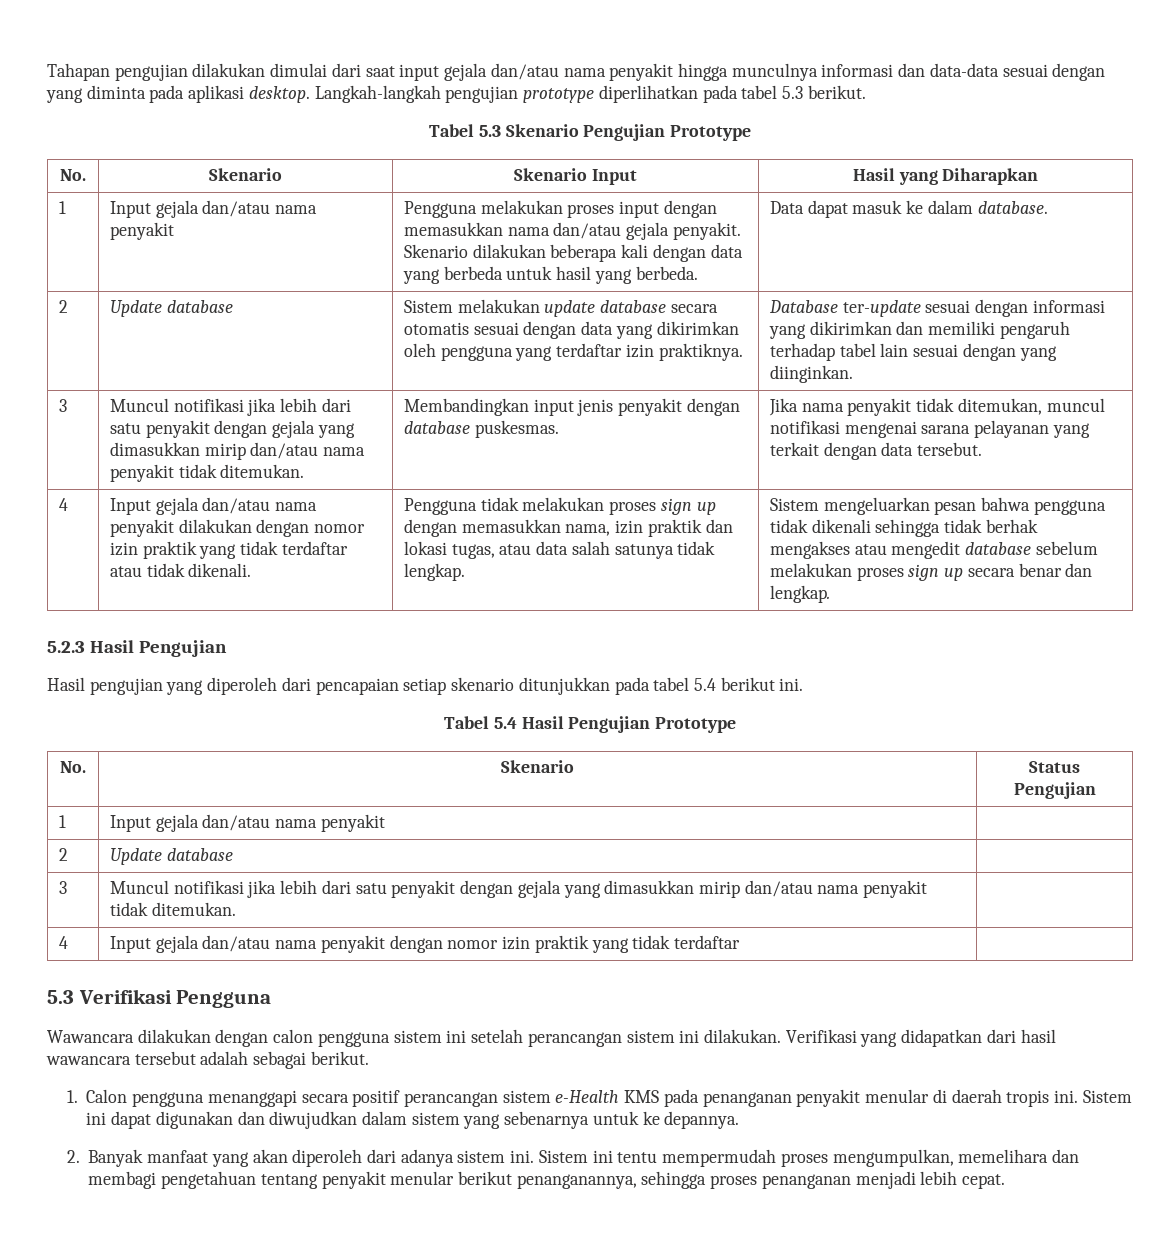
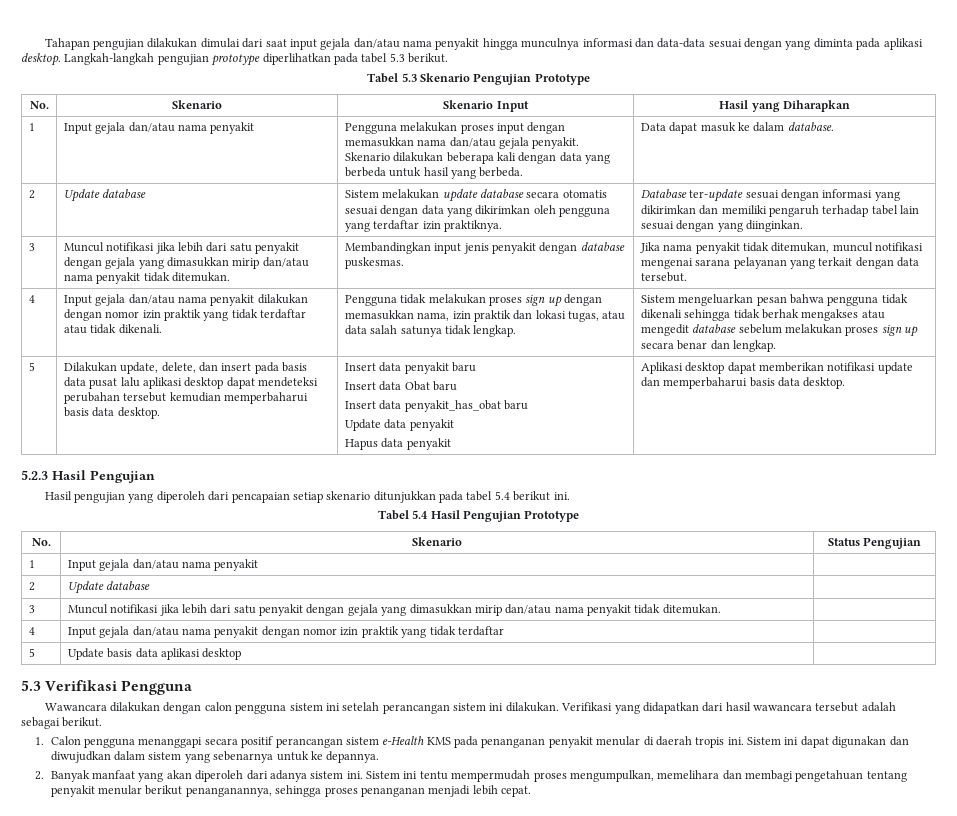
(831, 594) none -> [28,362,35,371] [63,362,308,374] [63,377,319,389] [63,392,308,404] [63,407,160,419] [344,362,476,374] [344,381,457,391] [344,400,528,412] [344,419,454,431] [344,438,451,450] [640,362,913,374] [640,377,846,389] // 5 | Dilakukan update, delete, dan insert pada basis data pusat lalu aplikasi desktop dapat mendeteksi perubahan tersebut kemudian memperbaharui basis data desktop. | Insert data penyakit baru // Insert data Obat baru // Insert data penyakit_has_obat baru // Update data penyakit // Hapus data penyakit | Aplikasi desktop dapat memberikan notifikasi update dan memperbaharui basis data desktop.
(740, 942) none -> [28,648,35,657] [67,648,242,660] // 5 | Update basis data aplikasi desktop |

